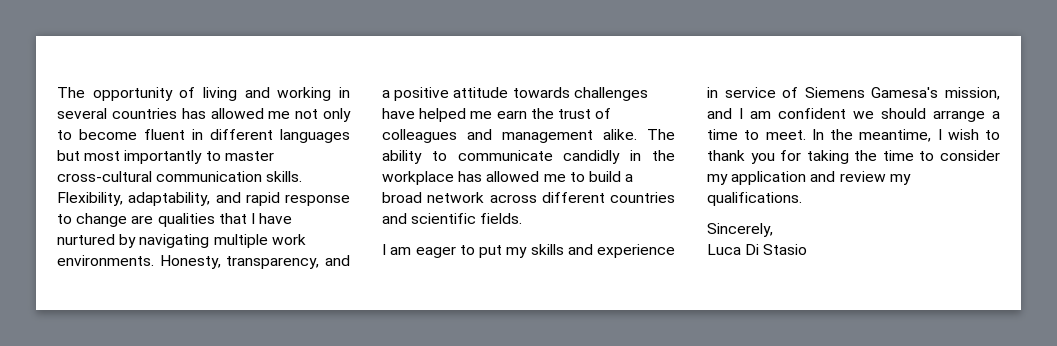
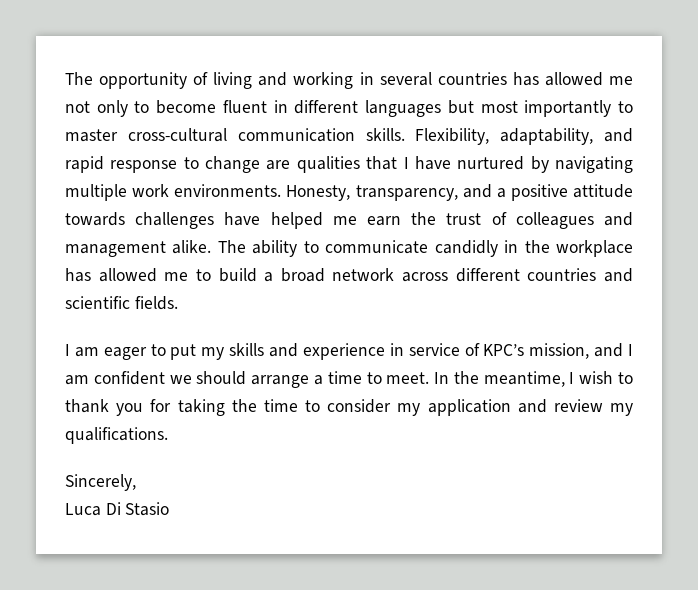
[804,87,939,98] Siemens Gamesa's -> [483,344,525,356] KPC’s

